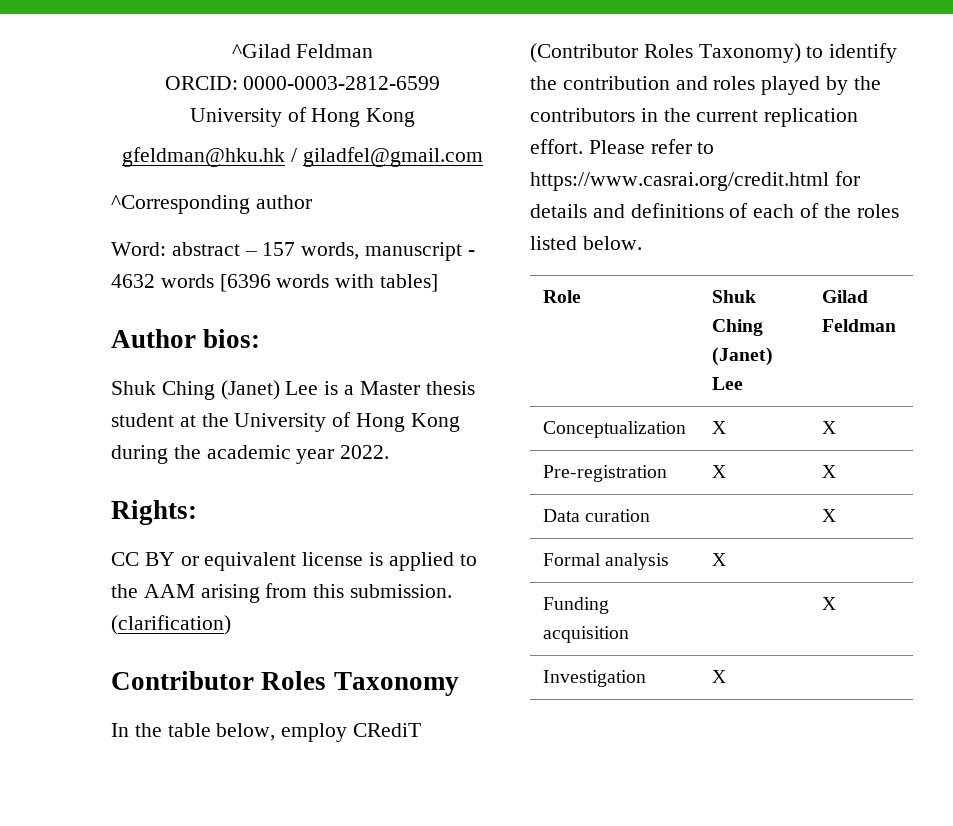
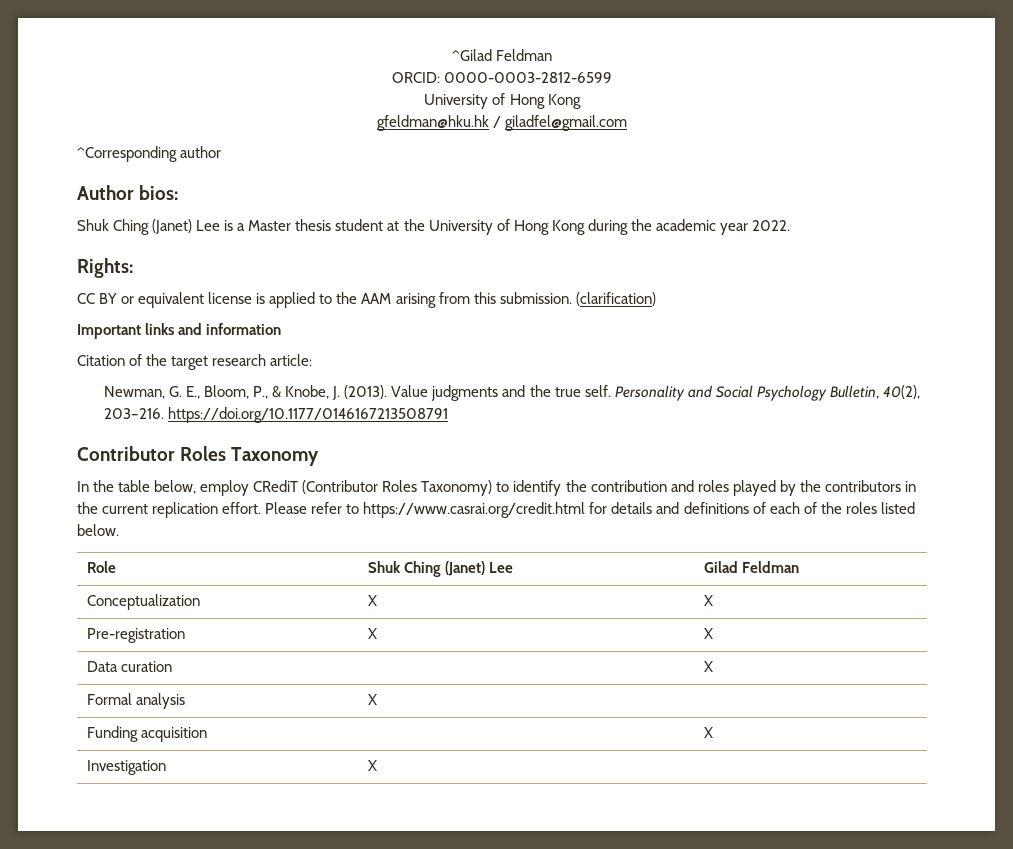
[111,242,475,261] [111,274,439,292] // Word: abstract – 157 words, manuscript - 4632 words [6396 words with tables] -> (222, 152) none
(231, 625) none -> [77,323,282,339] [77,354,313,370] [103,385,920,401] [103,407,448,423] // Important links and information // Citation of the target research article: // Newman, G. E., Bloom, P., & Knobe, J. (2013). Value judgments and the true self. Personality and Social Psychology Bulletin, 40(2), 203–216. https://doi.org/10.1177/0146167213508791

